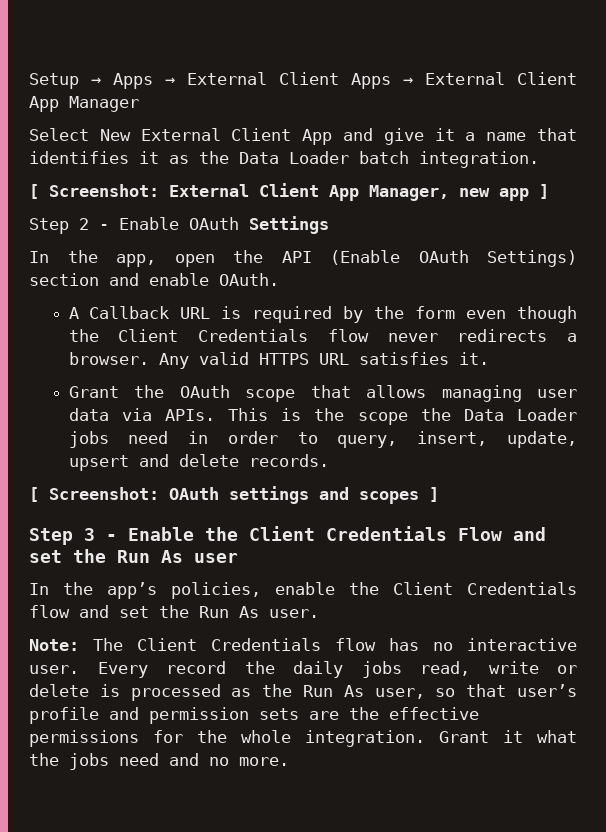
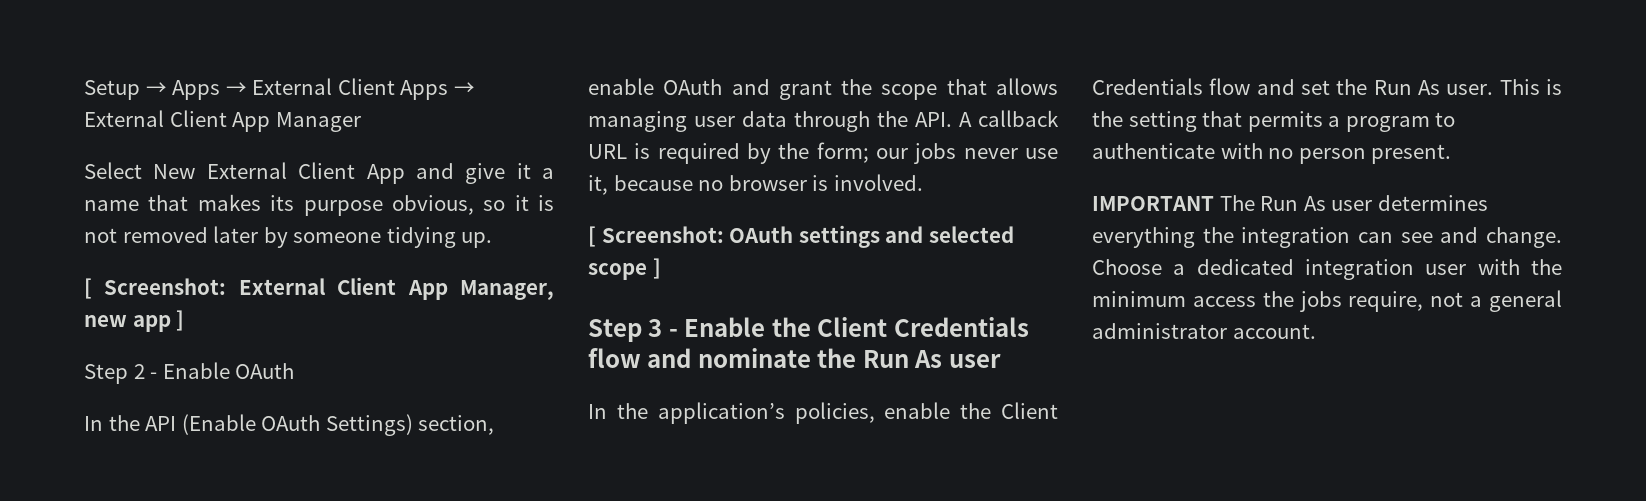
[29,151,539,168] identifies it as the Data Loader batch integration. -> [197,194,554,216] [84,226,493,248] makes its purpose obvious, so it is not removed later by someone tidying up.
[249,216,329,234] [29,250,263,267] Settings // In the app, open the -> [84,415,140,431] // In the
[29,273,279,286] [68,306,578,323] [68,329,577,342] [68,352,489,369] [68,385,230,398] section and enable OAuth. // A Callback URL is required by the form even though the Client Credentials flow never redirects a browser. Any valid HTTPS URL satisfies it. // Grant the OAuth -> [418,415,495,435] [588,78,873,100] section, enable OAuth and grant the
[121,408,577,425] [68,431,578,448] [68,454,329,471] via APIs. This is the scope the Data Loader jobs need in order to query, insert, update, upsert and delete records. -> [794,110,1059,132] [588,142,1058,164] [588,174,923,195] through the API. A callback URL is required by the form; our jobs never use it, because no browser is involved.
[359,491,419,504] scopes -> [928,226,1014,243] [588,263,647,280] selected scope
[458,527,546,541] [29,550,62,563] Flow and set -> [588,348,811,368] flow and nominate
[107,582,157,599] app’s -> [657,402,785,424] application’s
[29,638,577,651] [29,661,577,678] [29,684,578,701] [29,707,479,724] [29,730,577,747] [29,753,289,770] // Note: The Client Credentials flow has no interactive user. Every record the daily jobs read, write or delete is processed as the Run As user, so that user’s profile and permission sets are the effective permissions for the whole integration. Grant it what the jobs need and no more. -> [1499,79,1562,95] [1092,111,1456,132] [1092,143,1452,164] [1092,195,1488,211] [1092,227,1562,248] [1092,259,1562,280] [1092,290,1562,312] [1092,323,1316,339] This is the setting that permits a program to authenticate with no person present. // IMPORTANT The Run As user determines everything the integration can see and change. Choose a dedicated integration user with the minimum access the jobs require, not a general administrator account.

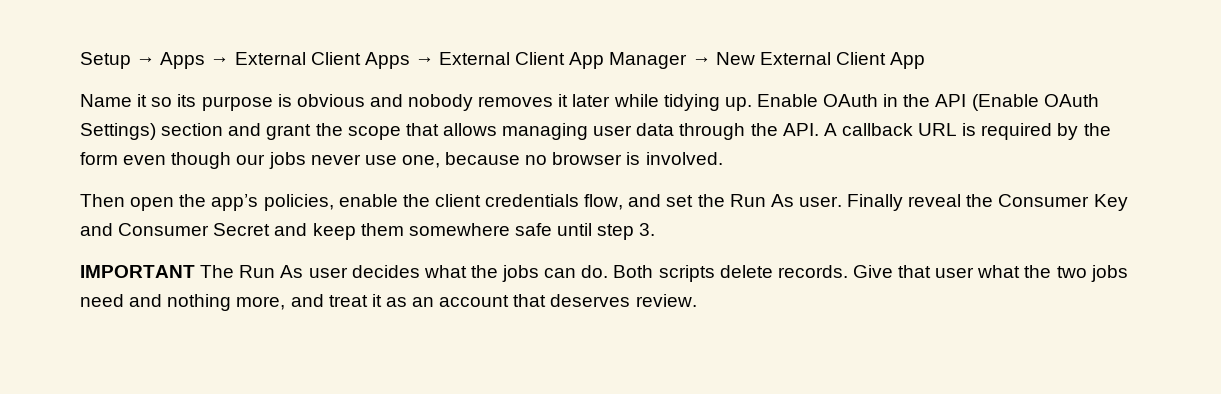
[84,162,142,179] // Select -> [691,57,711,65] →
[415,163,554,184] [84,194,554,216] [84,226,493,248] [84,277,555,300] [84,310,185,332] [84,364,158,384] and give it a name that makes its purpose obvious, so it is not removed later by someone tidying up. // [ Screenshot: External Client App Manager, new app ] // Step 2 - -> [80,94,752,111] // Name it so its purpose is obvious and nobody removes it later while tidying up.
[84,416,103,431] // In -> [883,94,899,107] in
[418,415,495,435] [588,78,723,95] section, enable OAuth -> [161,123,224,136] section
[816,142,869,163] form; -> [80,152,232,169] form even though
[588,175,608,195] it, -> [401,155,440,168] one,
[588,225,1014,248] [588,258,661,280] [588,317,1029,342] [588,348,1001,368] [588,402,1058,424] [1092,78,1251,95] [ Screenshot: OAuth settings and selected scope ] // Step 3 - Enable the Client Credentials flow and nominate the Run As user // In the application’s policies, enable the Client Credentials flow -> [80,194,624,211] Then open the app’s policies, enable the client credentials flow,
[1499,79,1562,95] [1092,111,1456,132] [1092,143,1452,164] This is the setting that permits a program to authenticate with no person present. -> [847,194,1128,211] [80,223,656,240] Finally reveal the Consumer Key and Consumer Secret and keep them somewhere safe until step 3.
[1377,195,1488,211] [1092,227,1562,248] [1092,259,1562,280] [1092,290,1562,312] [1092,323,1316,339] determines everything the integration can see and change. Choose a dedicated integration user with the minimum access the jobs require, not a general administrator account. -> [351,265,1128,282] [80,294,697,311] decides what the jobs can do. Both scripts delete records. Give that user what the two jobs need and nothing more, and treat it as an account that deserves review.

